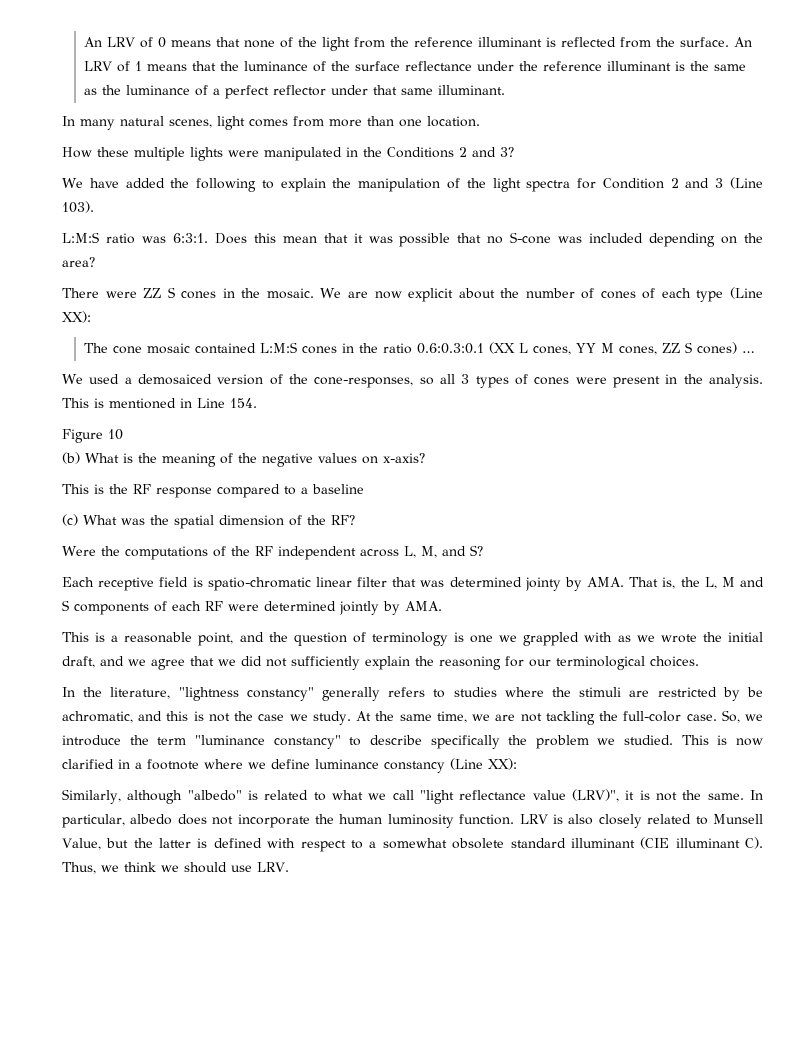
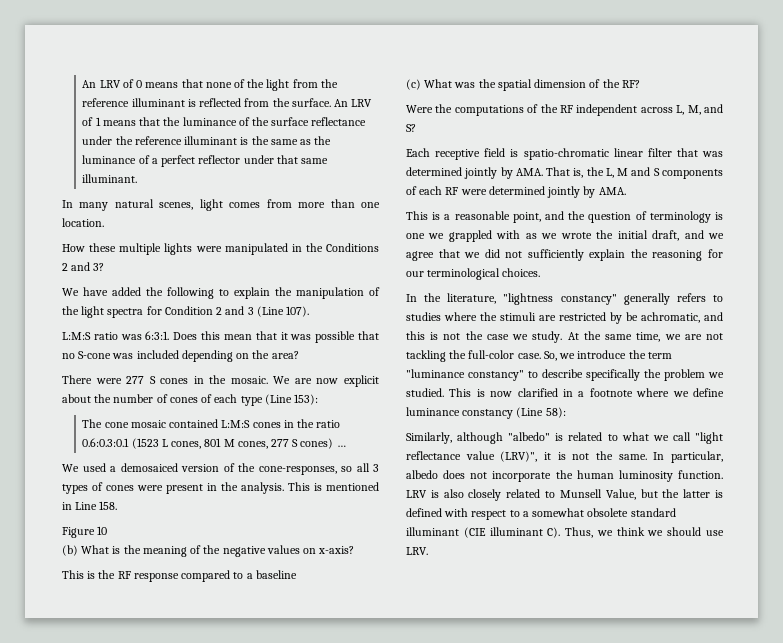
[62,201,94,213] 103). -> [286,306,310,317] 107).
[143,288,162,298] ZZ -> [126,376,145,384] 277
[62,311,91,323] XX): -> [294,394,319,405] 153):
[489,342,516,354] (XX -> [131,438,159,449] (1523
[576,343,597,353] YY -> [204,438,222,447] 801
[662,343,681,353] ZZ -> [270,439,289,447] 277
[230,398,257,408] 154. -> [99,501,118,510] 158.
[524,577,561,591] jointy -> [464,167,498,179] jointly
[488,758,517,770] XX): -> [545,407,566,418] 58):

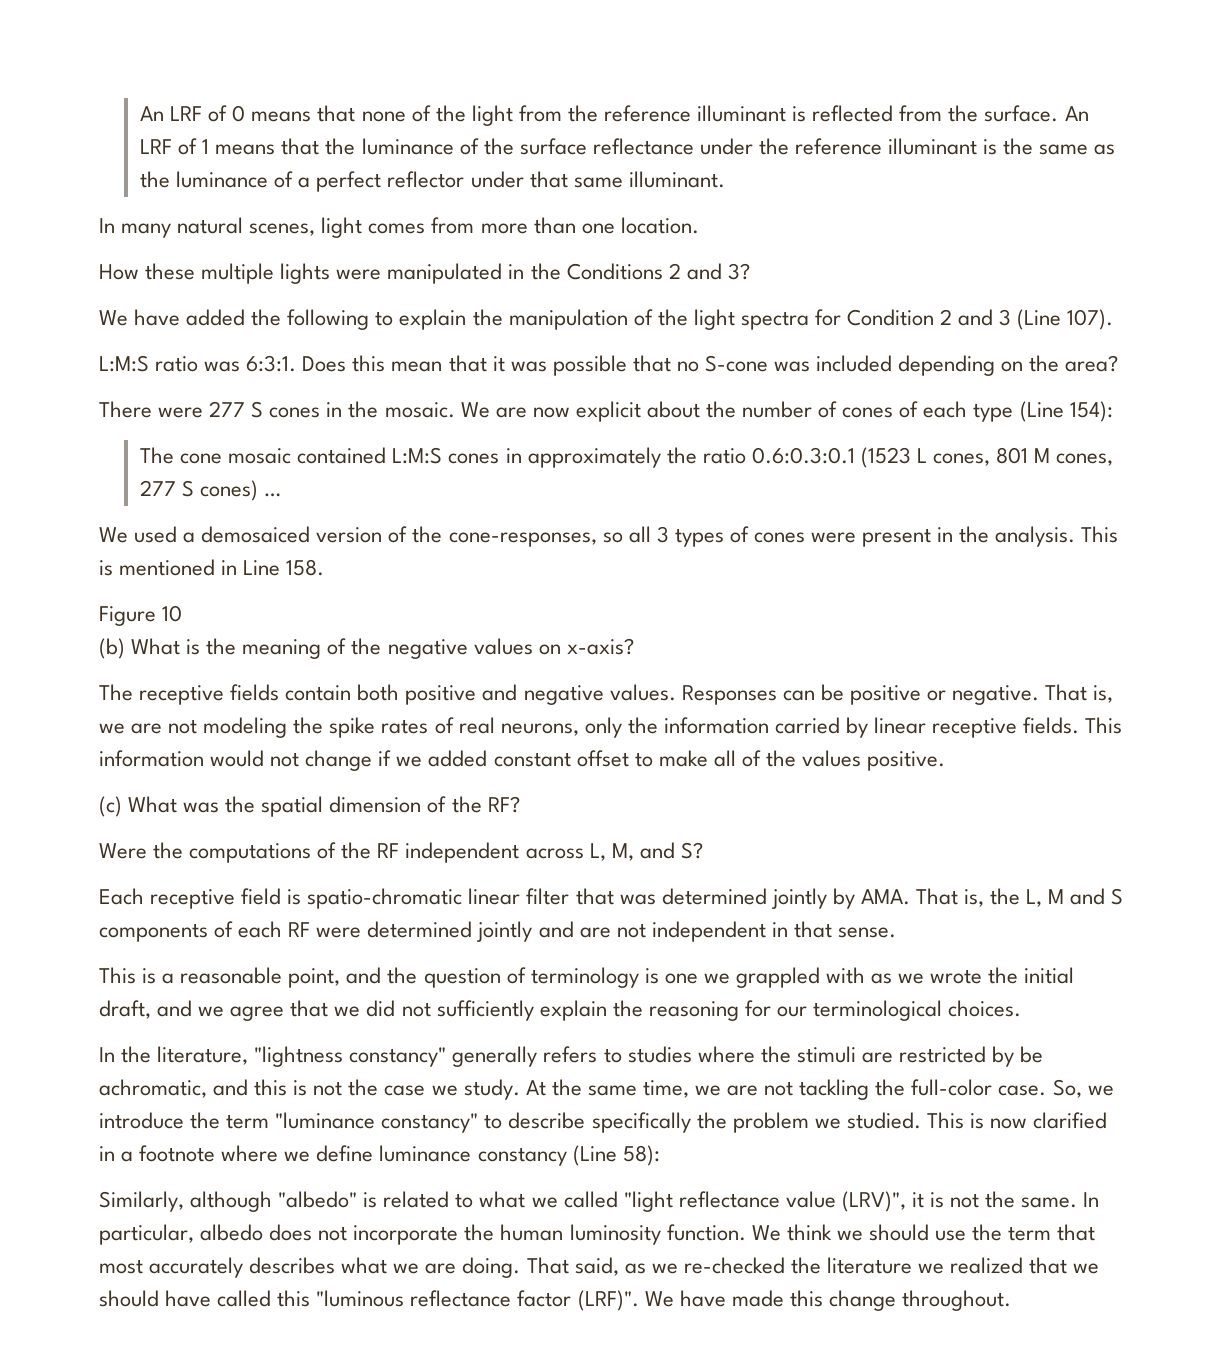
[82,80,121,88] An LRV -> [140,106,203,121] An LRF
[351,99,373,107] LRV -> [140,139,173,154] LRF
[294,394,319,405] 153): -> [1069,401,1113,422] 154):
(294, 424) none -> [527,447,661,468] approximately
[62,570,297,582] This is the RF response compared to a baseline -> [99,684,1114,705] [99,717,1123,738] [99,750,946,771] The receptive fields contain both positive and negative values. Responses can be positive or negative. That is, we are not modeling the spike rates of real neurons, only the information carried by linear receptive fields. This information would not change if we added constant offset to make all of the values positive.
[583,186,626,198] by AMA. -> [538,921,896,942] and are not independent in that sense.
[672,432,691,441] call -> [563,1191,618,1208] called
[406,489,723,501] [406,508,676,520] [406,527,724,538] [406,547,428,555] LRV is also closely related to Munsell Value, but the latter is defined with respect to a somewhat obsolete standard illuminant (CIE illuminant C). Thus, we think we should use LRV. -> [751,1224,1096,1241] [99,1257,1100,1278] [99,1290,1011,1311] We think we should use the term that most accurately describes what we are doing. That said, as we re-checked the literature we realized that we should have called this "luminous reflectance factor (LRF)". We have made this change throughout.

